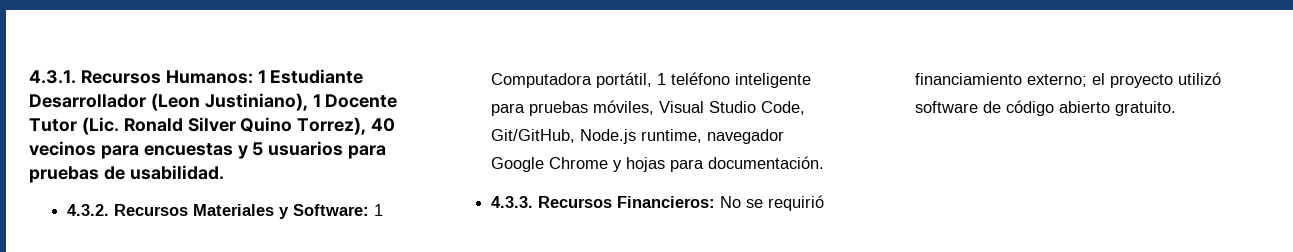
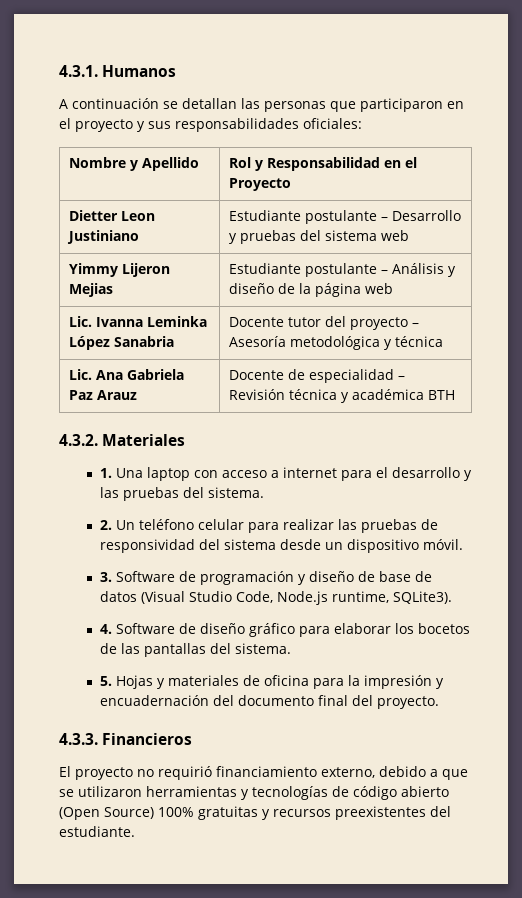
[80,69,364,84] [29,93,398,111] [29,117,396,135] [29,141,387,159] [29,165,224,183] [67,204,384,219] [491,72,812,88] [491,100,705,116] Recursos Humanos: 1 Estudiante Desarrollador (Leon Justiniano), 1 Docente Tutor (Lic. Ronald Silver Quino Torrez), 40 vecinos para encuestas y 5 usuarios para pruebas de usabilidad. // 4.3.2. Recursos Materiales y Software: 1 Computadora portátil, 1 teléfono inteligente para pruebas móviles, Visual -> [102,65,177,77] [59,98,464,112] [59,118,362,132] [68,157,199,171] [228,157,417,171] [228,178,291,191] [68,210,155,221] [66,230,139,244] [228,210,461,224] [228,230,409,244] [68,263,170,277] [68,283,113,297] [228,263,456,277] [228,283,393,297] [68,316,207,327] [68,336,174,350] [228,316,419,330] [228,336,443,350] [68,369,184,380] [68,390,137,400] [228,369,405,383] [228,389,455,403] [59,434,186,446] [99,467,472,481] [99,487,264,501] [99,519,438,533] [99,539,463,553] [99,571,432,585] [99,591,185,604] Humanos // A continuación se detallan las personas que participaron en el proyecto y sus responsabilidades oficiales: // Nombre y Apellido | Rol y Responsabilidad en el Proyecto // Dietter Leon Justiniano | Estudiante postulante – Desarrollo y pruebas del sistema web // Yimmy Lijeron Mejias | Estudiante postulante – Análisis y diseño de la página web // Lic. Ivanna Leminka López Sanabria | Docente tutor del proyecto – Asesoría metodológica y técnica // Lic. Ana Gabriela Paz Arauz | Docente de especialidad – Revisión técnica y académica BTH // 4.3.2. Materiales // 1. Una laptop con acceso a internet para el desarrollo y las pruebas del sistema. // 2. Un teléfono celular para realizar las pruebas de responsividad del sistema desde un dispositivo móvil. // 3. Software de programación y diseño de base de datos (Visual
[491,129,576,143] Git/GitHub, -> (273, 597) none
[707,129,785,144] [491,156,825,172] [491,195,825,211] [915,72,1222,88] [915,100,1177,116] navegador Google Chrome y hojas para documentación. // 4.3.3. Recursos Financieros: No se requirió financiamiento externo; el proyecto utilizó software de código abierto gratuito. -> [392,591,452,604] [99,623,470,637] [99,643,291,657] [99,675,444,689] [99,695,439,709] [59,733,193,745] [59,766,468,780] [59,786,449,800] [59,806,451,820] [59,826,135,837] SQLite3). // 4. Software de diseño gráfico para elaborar los bocetos de las pantallas del sistema. // 5. Hojas y materiales de oficina para la impresión y encuadernación del documento final del proyecto. // 4.3.3. Financieros // El proyecto no requirió financiamiento externo, debido a que se utilizaron herramientas y tecnologías de código abierto (Open Source) 100% gratuitas y recursos preexistentes del estudiante.

